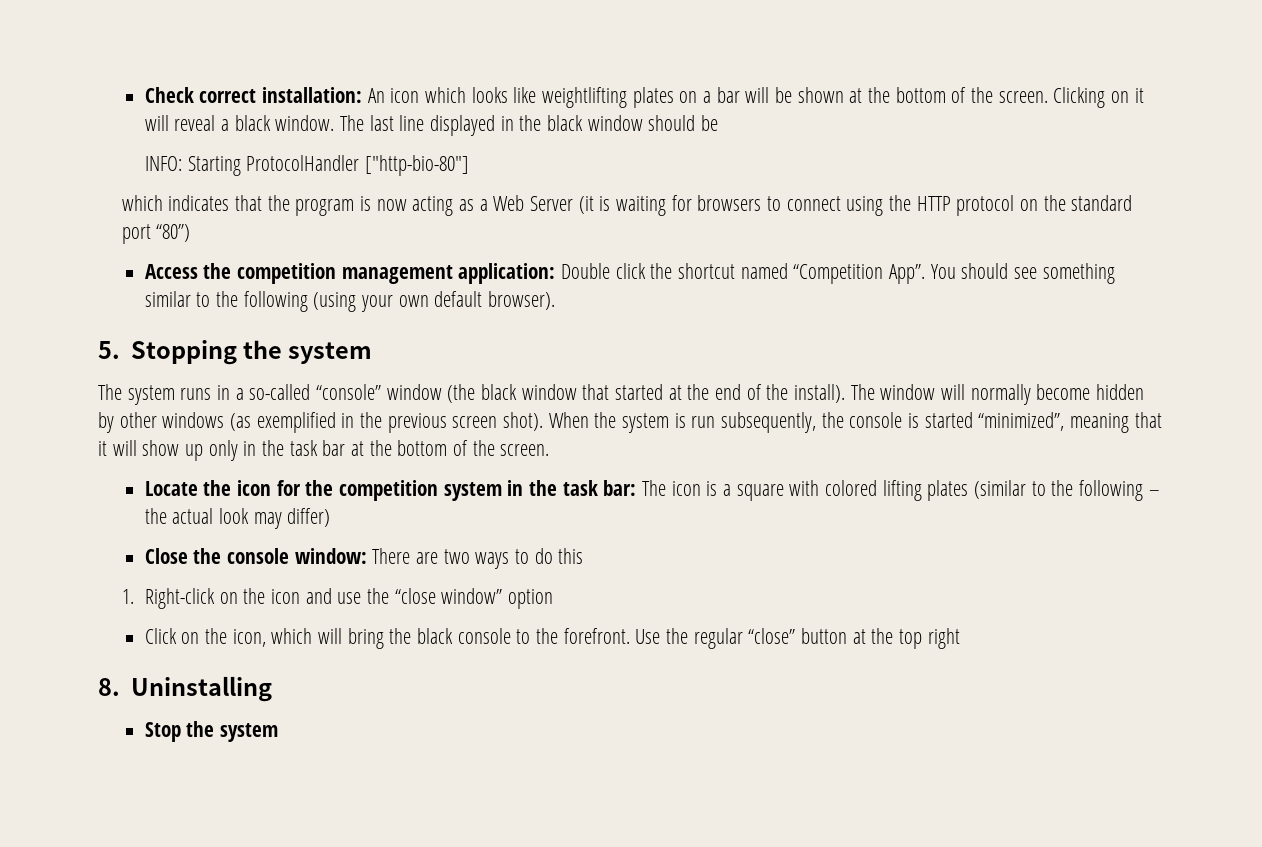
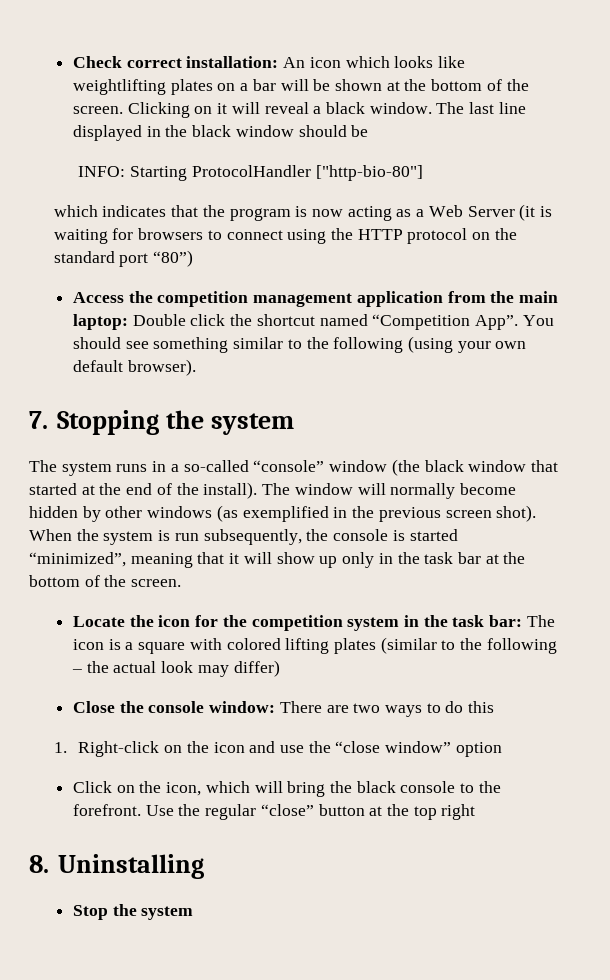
[458,263,556,284] application: -> [356,291,559,307] [72,314,128,330] application from the main laptop:
[98,341,120,359] 5. -> [29,411,48,429] 7.

